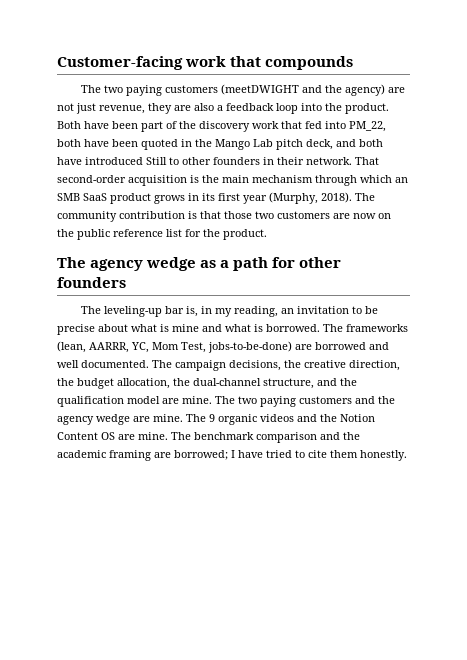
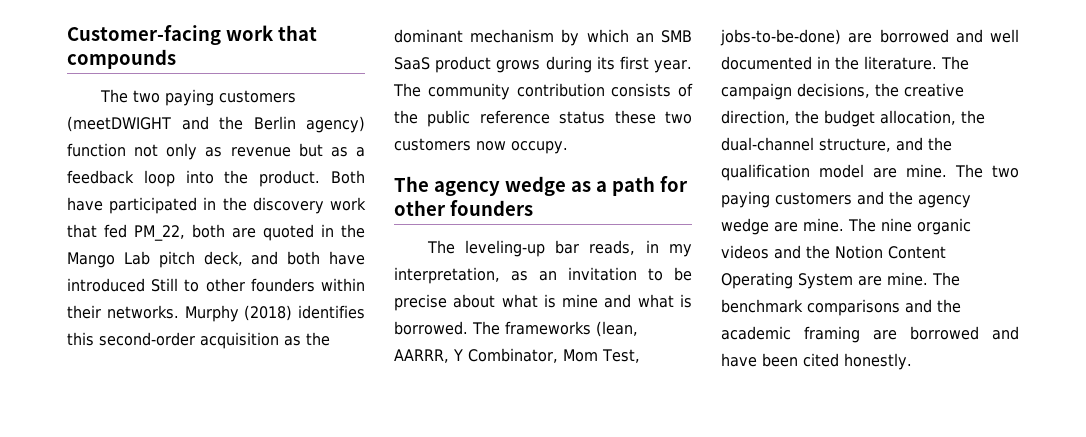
[345,84,406,96] [57,103,214,114] agency) are not just revenue, they are also -> [253,116,365,133] [67,143,348,160] Berlin agency) function not only as revenue but as
[112,121,177,132] been part of -> [109,197,217,214] participated in
[325,121,346,129] into -> (127, 231) none
[84,139,138,147] have been -> [232,228,256,238] are
[263,157,379,165] [57,175,357,186] in their network. That second-order acquisition is the main mechanism through -> [321,278,365,291] [67,305,365,322] [67,332,330,349] [394,29,580,46] within their networks. Murphy (2018) identifies this second-order acquisition as the dominant mechanism by
[188,193,199,201] in -> [545,56,592,73] during
[243,192,375,204] [57,211,391,222] [57,229,267,240] year (Murphy, 2018). The community contribution is that those two customers are now on the public reference list for the product. -> [654,60,693,73] [393,83,693,100] [394,110,692,127] [394,138,568,154] year. The community contribution consists of the public reference status these two customers now occupy.
[186,306,199,317] is, -> [589,240,636,255] reads,
[234,306,279,317] reading, -> [394,267,528,284] interpretation, as
[131,342,149,353] YC, -> [453,348,558,363] Y Combinator,
[81,360,149,368] documented. -> [721,56,937,70] documented in the literature.
[209,414,215,422] 9 -> [881,218,912,232] nine
[101,432,115,440] OS -> [721,272,853,289] Operating System
[256,432,317,443] comparison -> [807,299,900,316] comparisons
[174,450,358,460] borrowed; I have tried to cite them -> [910,326,1019,340] [721,353,839,367] borrowed and have been cited

